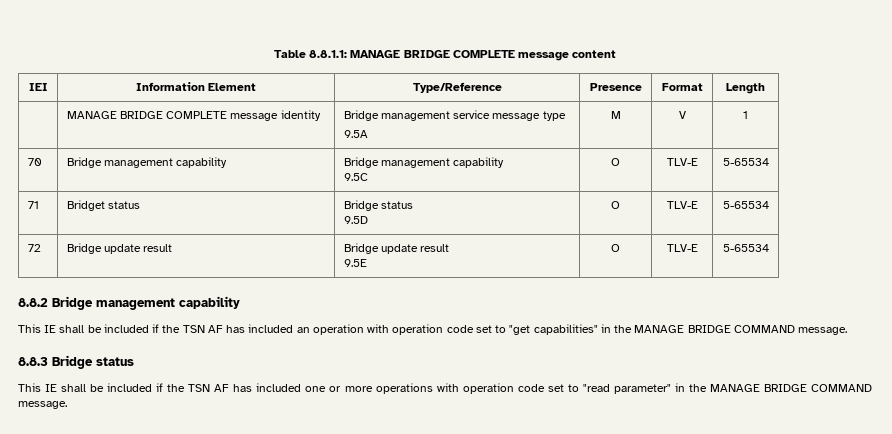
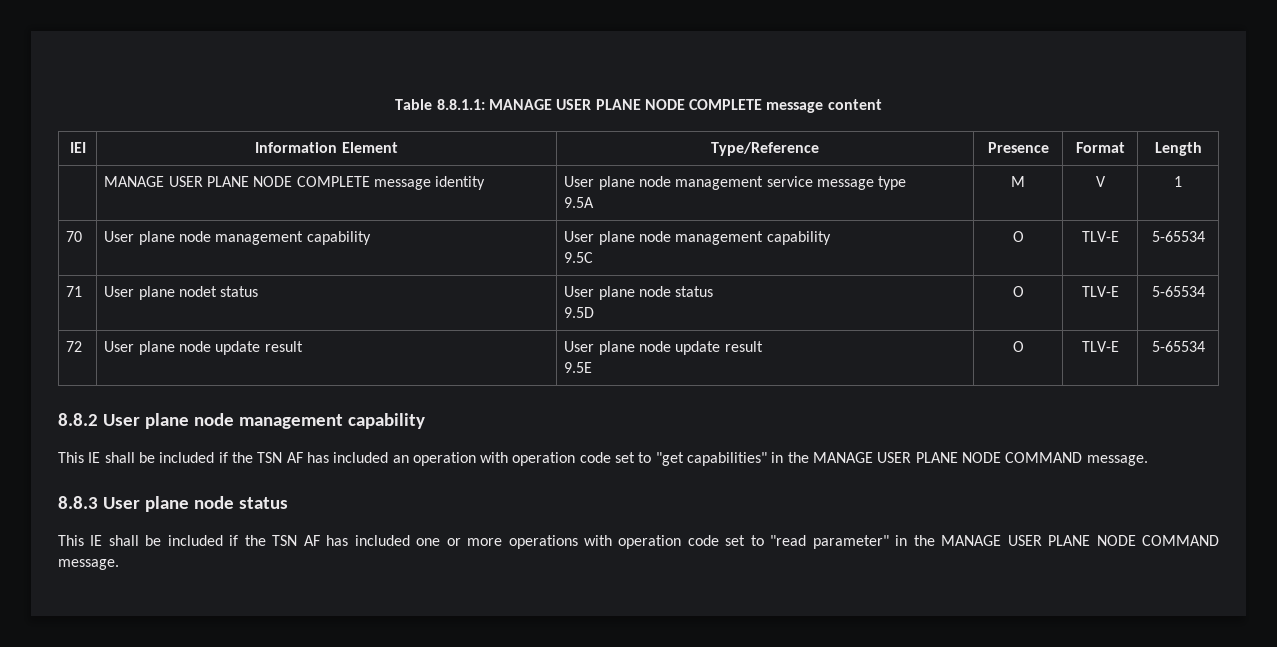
[403,50,450,58] BRIDGE -> [556,99,685,110] USER PLANE NODE
[119,111,163,119] BRIDGE -> [168,176,293,187] USER PLANE NODE
[343,110,379,121] Bridge -> [564,176,671,190] User plane node
[66,157,102,168] Bridge -> [104,231,211,245] User plane node
[343,157,379,168] Bridge -> [564,231,671,245] User plane node
[66,200,140,211] [343,200,379,211] Bridget status | Bridge -> [104,286,259,300] [564,286,671,300] User plane nodet status | User plane node
[66,243,102,254] Bridge -> [104,341,211,355] User plane node
[343,243,379,254] Bridge -> [564,341,671,355] User plane node
[52,296,93,310] Bridge -> [102,413,234,429] User plane node
[687,325,731,333] BRIDGE -> [877,452,1002,463] USER PLANE NODE
[52,355,93,369] Bridge -> [102,496,234,512] User plane node
[763,384,807,392] BRIDGE -> [1007,535,1136,546] USER PLANE NODE

